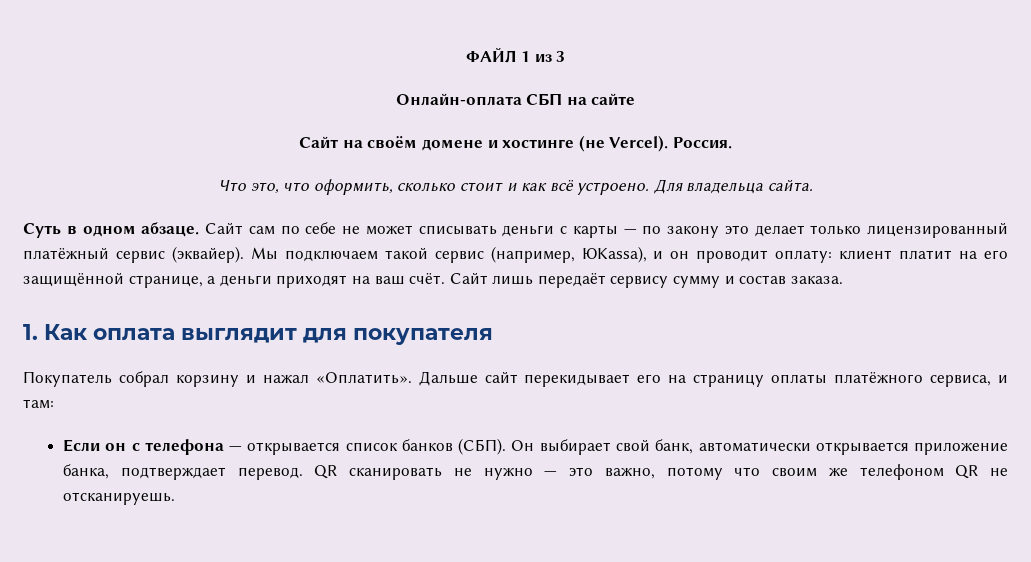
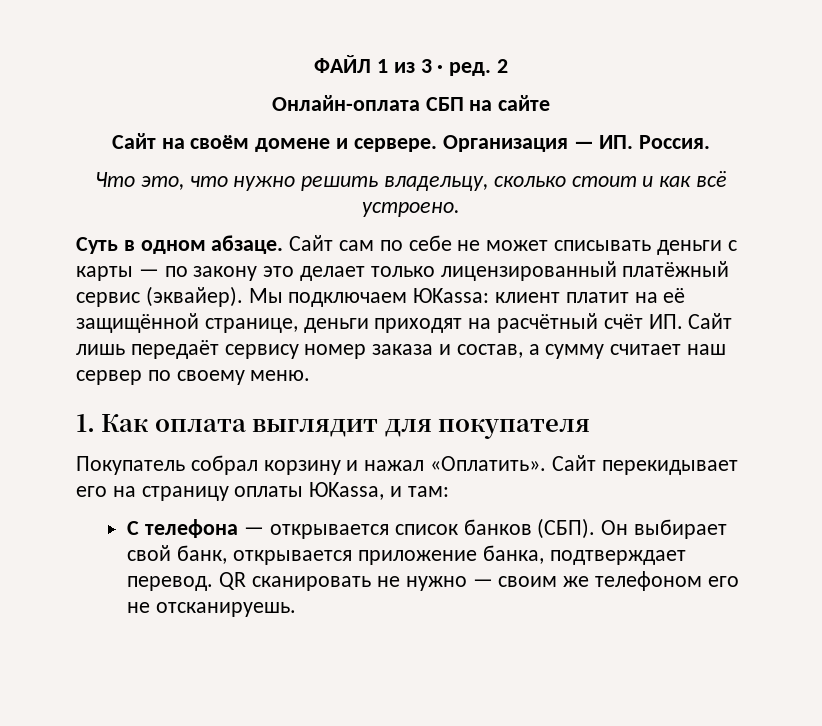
(566, 56) none -> [437,59,508,76] · ред. 2
[502,135,669,152] хостинге (не Vercel). -> [353,135,634,152] сервере. Организация — ИП.
[313,179,393,195] оформить, -> [233,176,488,191] нужно решить владельцу,
[653,179,814,194] Для владельца сайта. -> (460, 209) none
[384,246,833,263] такой сервис (например, ЮKassa), и он проводит оплату: -> [413,288,490,303] ЮKassa:
[984,250,1008,259] его -> [663,288,686,303] её
[207,276,216,284] а -> (298, 325) none
[374,273,446,285] ваш счёт. -> [497,313,683,333] расчётный счёт ИП.
[673,275,843,288] сумму и состав заказа. -> [304,344,727,359] [76,370,311,385] номер заказа и состав, а сумму считает наш сервер по своему меню.
[418,371,518,386] Дальше сайт -> [551,455,596,471] Сайт
[834,372,992,387] платёжного сервиса, -> [309,482,385,500] ЮKassa,
[63,439,140,452] Если он с -> [127,521,140,535] С
[698,442,811,452] автоматически -> (228, 554) none
[569,467,761,480] это важно, потому что -> (493, 583) none
[955,465,979,479] QR -> [707,576,739,587] его

